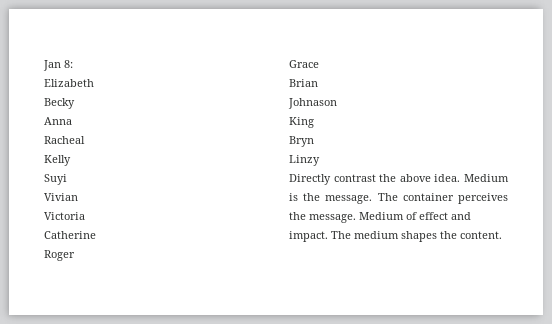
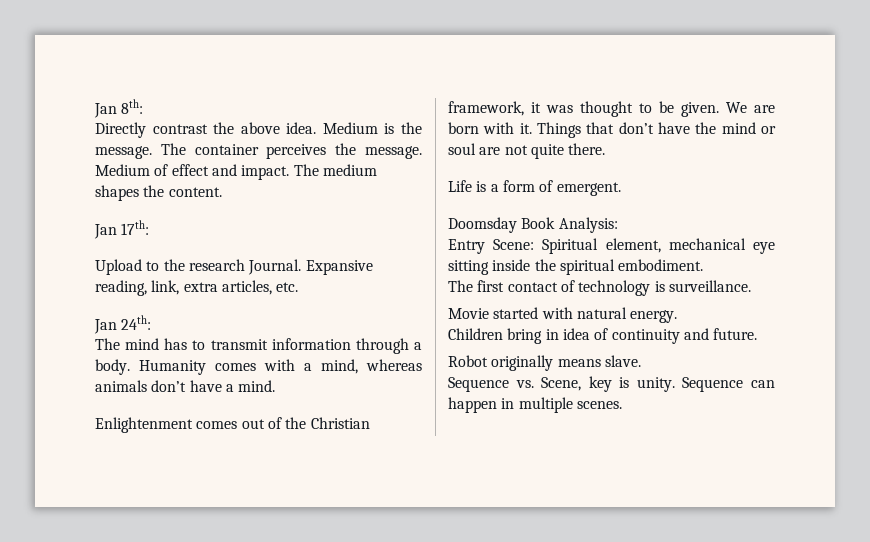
[43,60,73,71] [44,79,94,87] [44,98,75,109] [44,117,72,125] [44,136,85,144] [44,155,71,166] [44,174,67,185] [44,193,78,201] [44,212,85,220] [44,231,96,239] [44,250,75,261] [289,60,319,68] [289,79,318,87] [288,98,337,109] [289,117,314,128] [289,136,314,147] [289,155,320,166] Jan 8: // Elizabeth // Becky // Anna // Racheal // Kelly // Suyi // Vivian // Victoria // Catherine // Roger // Grace // Brian // Johnason // King // Bryn // Linzy -> [94,99,144,118] Jan 8th:
(502, 235) none -> [94,220,150,239] [95,259,373,275] [95,280,299,296] [94,315,152,334] [95,338,422,354] [95,359,422,375] [95,380,276,392] [95,417,370,433] [448,101,775,117] [448,122,776,138] [448,143,606,159] [448,180,621,196] [448,217,618,233] [448,238,775,254] [448,259,704,275] [448,280,751,296] [448,307,678,323] [448,328,758,344] [448,355,641,371] [448,376,775,392] [448,397,622,413] // Jan 17th: // Upload to the research Journal. Expansive reading, link, extra articles, etc. // Jan 24th: // The mind has to transmit information through a body. Humanity comes with a mind, whereas animals don’t have a mind. // Enlightenment comes out of the Christian framework, it was thought to be given. We are born with it. Things that don’t have the mind or soul are not quite there. // Life is a form of emergent. // Doomsday Book Analysis: // Entry Scene: Spiritual element, mechanical eye sitting inside the spiritual embodiment. // The first contact of technology is surveillance. // Movie started with natural energy. // Children bring in idea of continuity and future. // Robot originally means slave. // Sequence vs. Scene, key is unity. Sequence can happen in multiple scenes.

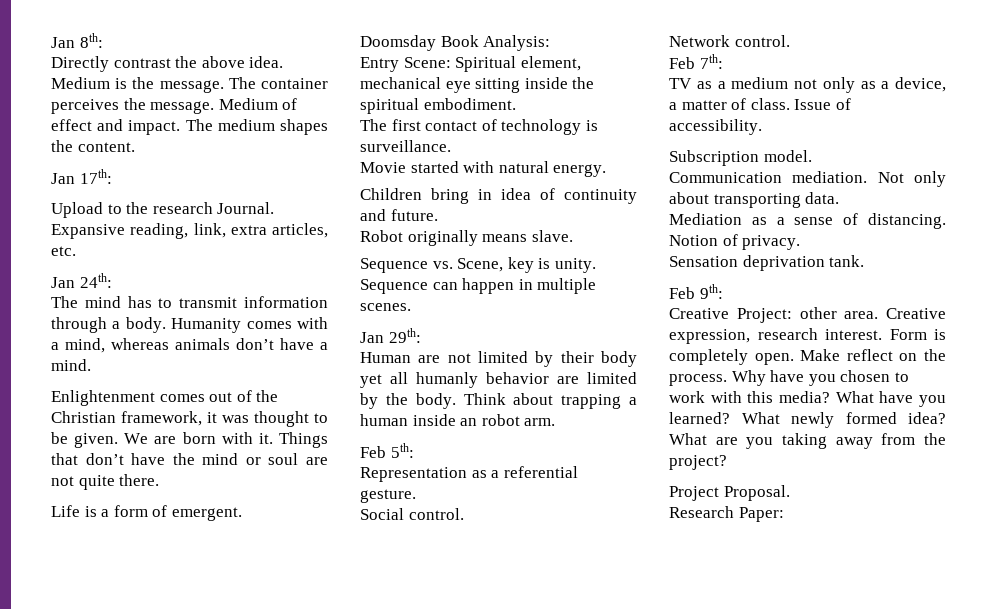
(622, 405) none -> [360,328,421,343] [360,351,637,367] [360,372,637,388] [360,393,637,409] [360,414,556,426] [360,443,414,458] [360,466,578,482] [360,489,416,503] [360,508,464,520] [669,35,790,47] [669,54,723,69] [669,77,946,93] [669,98,851,110] [669,119,762,135] [669,150,812,166] [669,171,946,187] [669,192,840,208] [669,213,946,229] [669,234,801,250] [669,255,865,271] [669,284,723,299] [669,307,946,323] [669,328,946,344] [669,349,946,365] [669,370,909,386] [669,391,946,407] [669,412,946,428] [669,433,946,449] [669,455,727,470] [669,485,790,501] [669,506,784,522] // Jan 29th: // Human are not limited by their body yet all humanly behavior are limited by the body. Think about trapping a human inside an robot arm. // Feb 5th: // Representation as a referential gesture. // Social control. // Network control. // Feb 7th: // TV as a medium not only as a device, a matter of class. Issue of accessibility. // Subscription model. // Communication mediation. Not only about transporting data. // Mediation as a sense of distancing. Notion of privacy. // Sensation deprivation tank. // Feb 9th: // Creative Project: other area. Creative expression, research interest. Form is completely open. Make reflect on the process. Why have you chosen to work with this media? What have you learned? What newly formed idea? What are you taking away from the project? // Project Proposal. // Research Paper:

